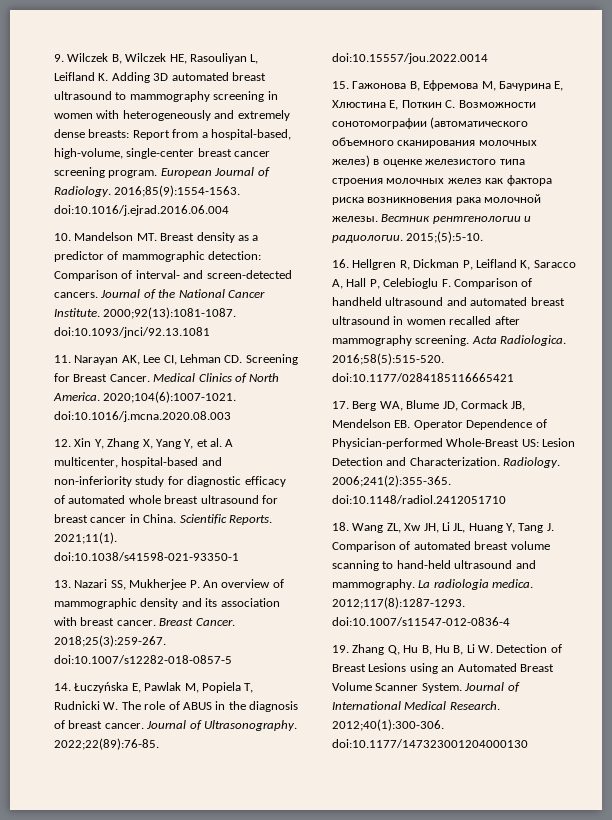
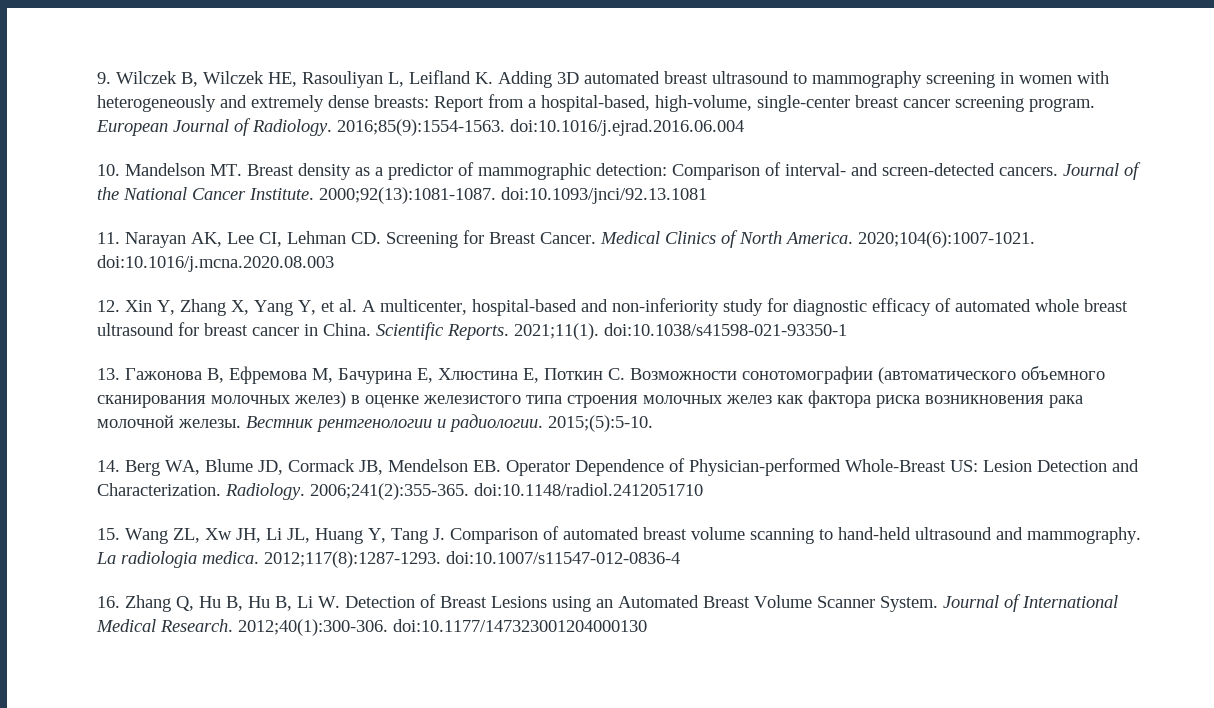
[74,579,284,590] [54,598,280,609] [54,617,235,626] [54,635,166,647] [54,655,232,664] [54,682,254,693] [54,701,298,712] [54,720,297,731] [54,738,159,750] [332,53,488,64] [332,81,349,89] Nazari SS, Mukherjee P. An overview of mammographic density and its association with breast cancer. Breast Cancer. 2018;25(3):259-267. doi:10.1007/s12282-018-0857-5 // 14. Łuczyńska E, Pawlak M, Popiela T, Rudnicki W. The role of ABUS in the diagnosis of breast cancer. Journal of Ultrasonography. 2022;22(89):76-85. doi:10.15557/jou.2022.0014 // 15. -> (120, 374) none
[332,259,576,270] [332,278,533,289] [332,297,565,306] [332,316,520,325] [332,335,567,346] [332,353,444,365] [332,373,514,382] [332,401,349,409] 16. Hellgren R, Dickman P, Leifland K, Saracco A, Hall P, Celebioglu F. Comparison of handheld ultrasound and automated breast ultrasound in women recalled after mammography screening. Acta Radiologica. 2016;58(5):515-520. doi:10.1177/0284185116665421 // 17. -> [97,460,120,472] 14.
[332,522,349,531] 18. -> [97,528,120,540] 15.
[332,645,349,653] 19. -> [97,596,120,608] 16.

